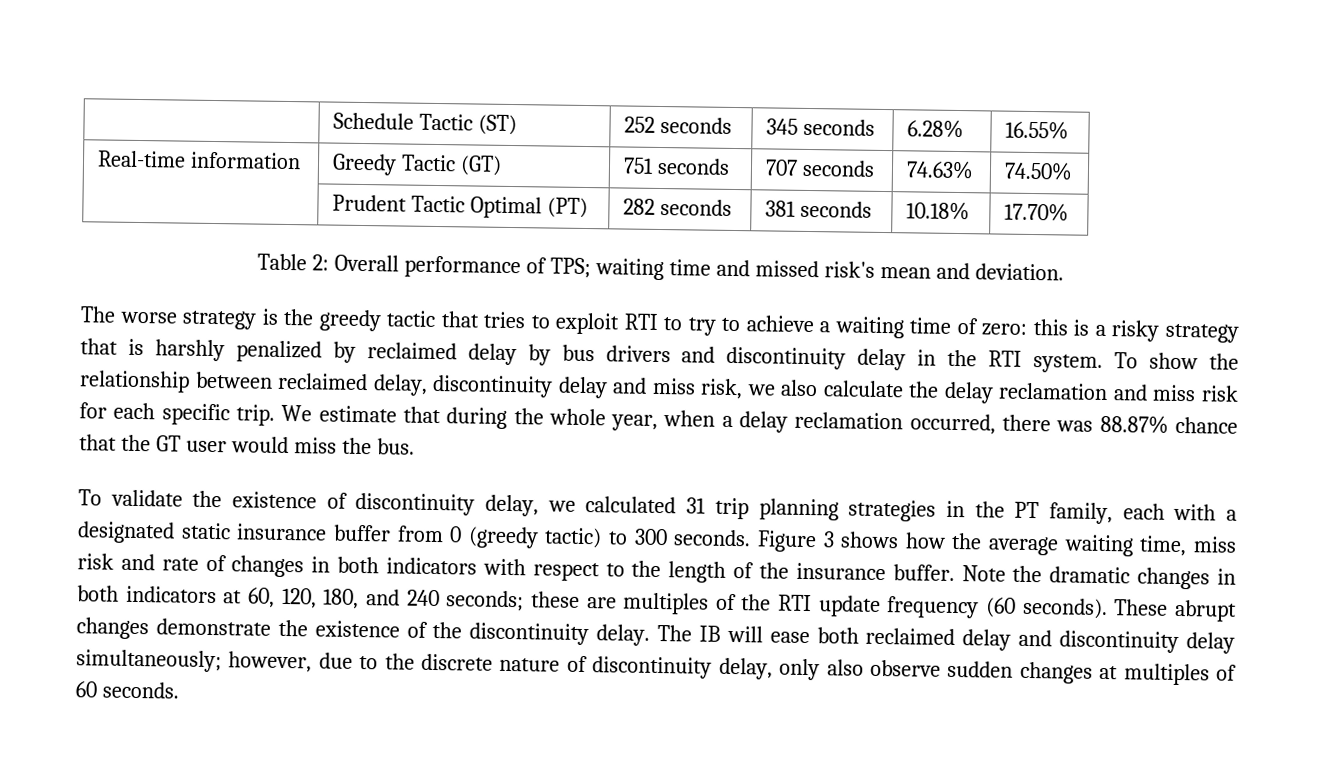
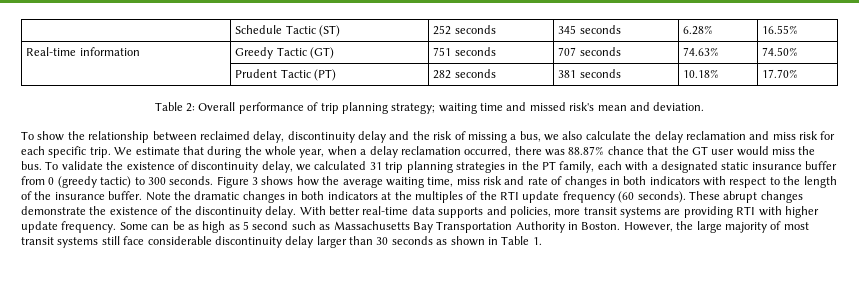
[470,196,543,219] Optimal -> (311, 73) none
[550,257,592,279] TPS; -> [320,102,436,114] trip planning strategy;
[80,306,1239,343] [80,338,1104,373] The worse strategy is the greedy tactic that tries to exploit RTI to try to achieve a waiting time of zero: this is a risky strategy that is harshly penalized by reclaimed delay by bus drivers and discontinuity delay in the RTI system. -> (705, 106) none
[651,377,744,400] miss risk, -> [412,131,541,143] the risk of missing a bus,
(415, 446) // -> (42, 165) none
[247,587,617,612] 60, 120, 180, and 240 seconds; these are -> [394,191,412,200] the
[657,625,1235,654] [76,649,1237,686] [75,681,180,699] The IB will ease both reclaimed delay and discontinuity delay simultaneously; however, due to the discrete nature of discontinuity delay, only also observe sudden changes at multiples of 60 seconds. -> [299,206,819,218] [21,221,809,233] [21,236,542,248] With better real-time data supports and policies, more transit systems are providing RTI with higher update frequency. Some can be as high as 5 second such as Massachusetts Bay Transportation Authority in Boston. However, the large majority of most transit systems still face considerable discontinuity delay larger than 30 seconds as shown in Table 1.

